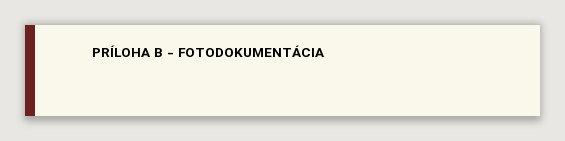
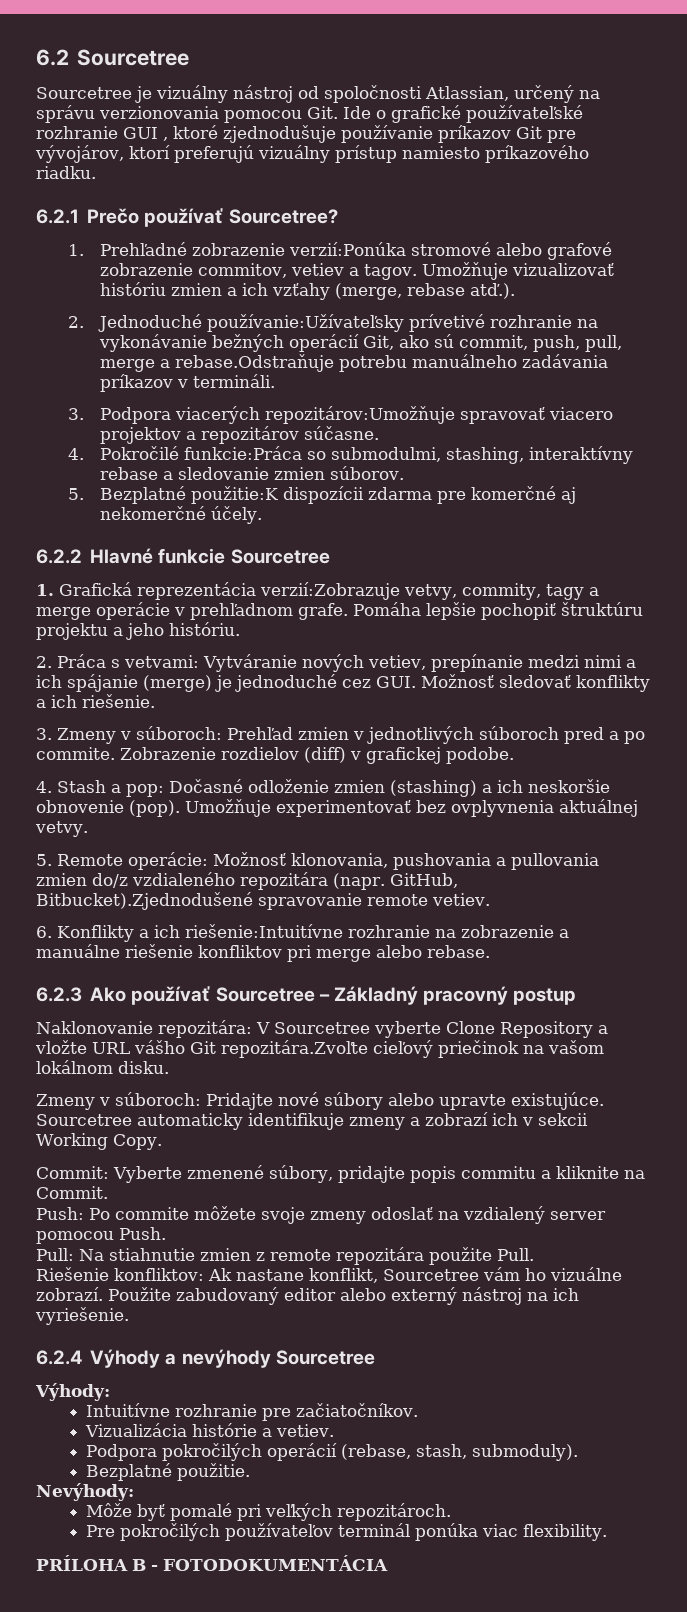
(92, 51) none -> [36,49,190,66] [36,85,600,103] [36,105,583,123] [36,125,576,143] [35,145,589,163] [36,166,96,179] [36,208,338,227] [68,242,613,260] [100,262,615,280] [100,282,516,300] [68,314,599,332] [99,334,623,352] [100,354,609,372] [100,374,276,392] [68,406,614,424] [100,426,380,444] [68,446,634,464] [100,466,405,480] [68,486,577,504] [100,506,263,524] [36,548,330,564] [36,582,599,600] [36,602,643,620] [36,622,240,640] [36,654,636,672] [36,674,650,692] [36,694,155,708] [36,726,645,744] [36,747,514,764] [36,779,610,797] [36,799,638,817] [35,821,88,837] [36,852,599,870] [36,872,458,890] [36,892,490,910] [36,924,569,942] [36,944,490,962] [36,986,577,1005] [36,1020,608,1038] [35,1040,604,1058] [36,1060,169,1074] [36,1092,604,1110] [36,1112,588,1130] [36,1133,162,1150] [36,1165,645,1183] [36,1186,108,1199] [36,1206,606,1224] [36,1227,166,1244] [36,1247,534,1265] [36,1267,622,1283] [36,1287,579,1305] [35,1307,129,1325] [36,1349,375,1368] [35,1383,110,1401] [86,1403,419,1421] [85,1423,335,1437] [86,1443,579,1461] [86,1463,251,1481] [36,1483,134,1501] [86,1503,452,1521] [86,1523,608,1541] 6.2 Sourcetree // Sourcetree je vizuálny nástroj od spoločnosti Atlassian, určený na správu verzionovania pomocou Git. Ide o grafické používateľské rozhranie GUI , ktoré zjednodušuje používanie príkazov Git pre vývojárov, ktorí preferujú vizuálny prístup namiesto príkazového riadku. // 6.2.1 Prečo používať Sourcetree? // 1. Prehľadné zobrazenie verzií:Ponúka stromové alebo grafové zobrazenie commitov, vetiev a tagov. Umožňuje vizualizovať históriu zmien a ich vzťahy (merge, rebase atď.). // 2. Jednoduché používanie:Užívateľsky prívetivé rozhranie na vykonávanie bežných operácií Git, ako sú commit, push, pull, merge a rebase.Odstraňuje potrebu manuálneho zadávania príkazov v termináli. // 3. Podpora viacerých repozitárov:Umožňuje spravovať viacero projektov a repozitárov súčasne. // 4. Pokročilé funkcie:Práca so submodulmi, stashing, interaktívny rebase a sledovanie zmien súborov. // 5. Bezplatné použitie:K dispozícii zdarma pre komerčné aj nekomerčné účely. // 6.2.2 Hlavné funkcie Sourcetree // 1. Grafická reprezentácia verzií:Zobrazuje vetvy, commity, tagy a merge operácie v prehľadnom grafe. Pomáha lepšie pochopiť štruktúru projektu a jeho históriu. // 2. Práca s vetvami: Vytváranie nových vetiev, prepínanie medzi nimi a ich spájanie (merge) je jednoduché cez GUI. Možnosť sledovať konflikty a ich riešenie. // 3. Zmeny v súboroch: Prehľad zmien v jednotlivých súboroch pred a po commite. Zobrazenie rozdielov (diff) v grafickej podobe. // 4. Stash a pop: Dočasné odloženie zmien (stashing) a ich neskoršie obnovenie (pop). Umožňuje experimentovať bez ovplyvnenia aktuálnej vetvy. // 5. Remote operácie: Možnosť klonovania, pushovania a pullovania zmien do/z vzdialeného repozitára (napr. GitHub, Bitbucket).Zjednodušené spravovanie remote vetiev. // 6. Konflikty a ich riešenie:Intuitívne rozhranie na zobrazenie a manuálne riešenie konfliktov pri merge alebo rebase. // 6.2.3 Ako používať Sourcetree – Základný pracovný postup // Naklonovanie repozitára: V Sourcetree vyberte Clone Repository a vložte URL vášho Git repozitára.Zvoľte cieľový priečinok na vašom lokálnom disku. // Zmeny v súboroch: Pridajte nové súbory alebo upravte existujúce. Sourcetree automaticky identifikuje zmeny a zobrazí ich v sekcii Working Copy. // Commit: Vyberte zmenené súbory, pridajte popis commitu a kliknite na Commit. // Push: Po commite môžete svoje zmeny odoslať na vzdialený server pomocou Push. // Pull: Na stiahnutie zmien z remote repozitára použite Pull. // Riešenie konfliktov: Ak nastane konflikt, Sourcetree vám ho vizuálne zobrazí. Použite zabudovaný editor alebo externý nástroj na ich vyriešenie. // 6.2.4 Výhody a nevýhody Sourcetree // Výhody: // Intuitívne rozhranie pre začiatočníkov. // Vizualizácia histórie a vetiev. // Podpora pokročilých operácií (rebase, stash, submoduly). // Bezplatné použitie. // Nevýhody: // Môže byť pomalé pri veľkých repozitároch. // Pre pokročilých používateľov terminál ponúka viac flexibility. //

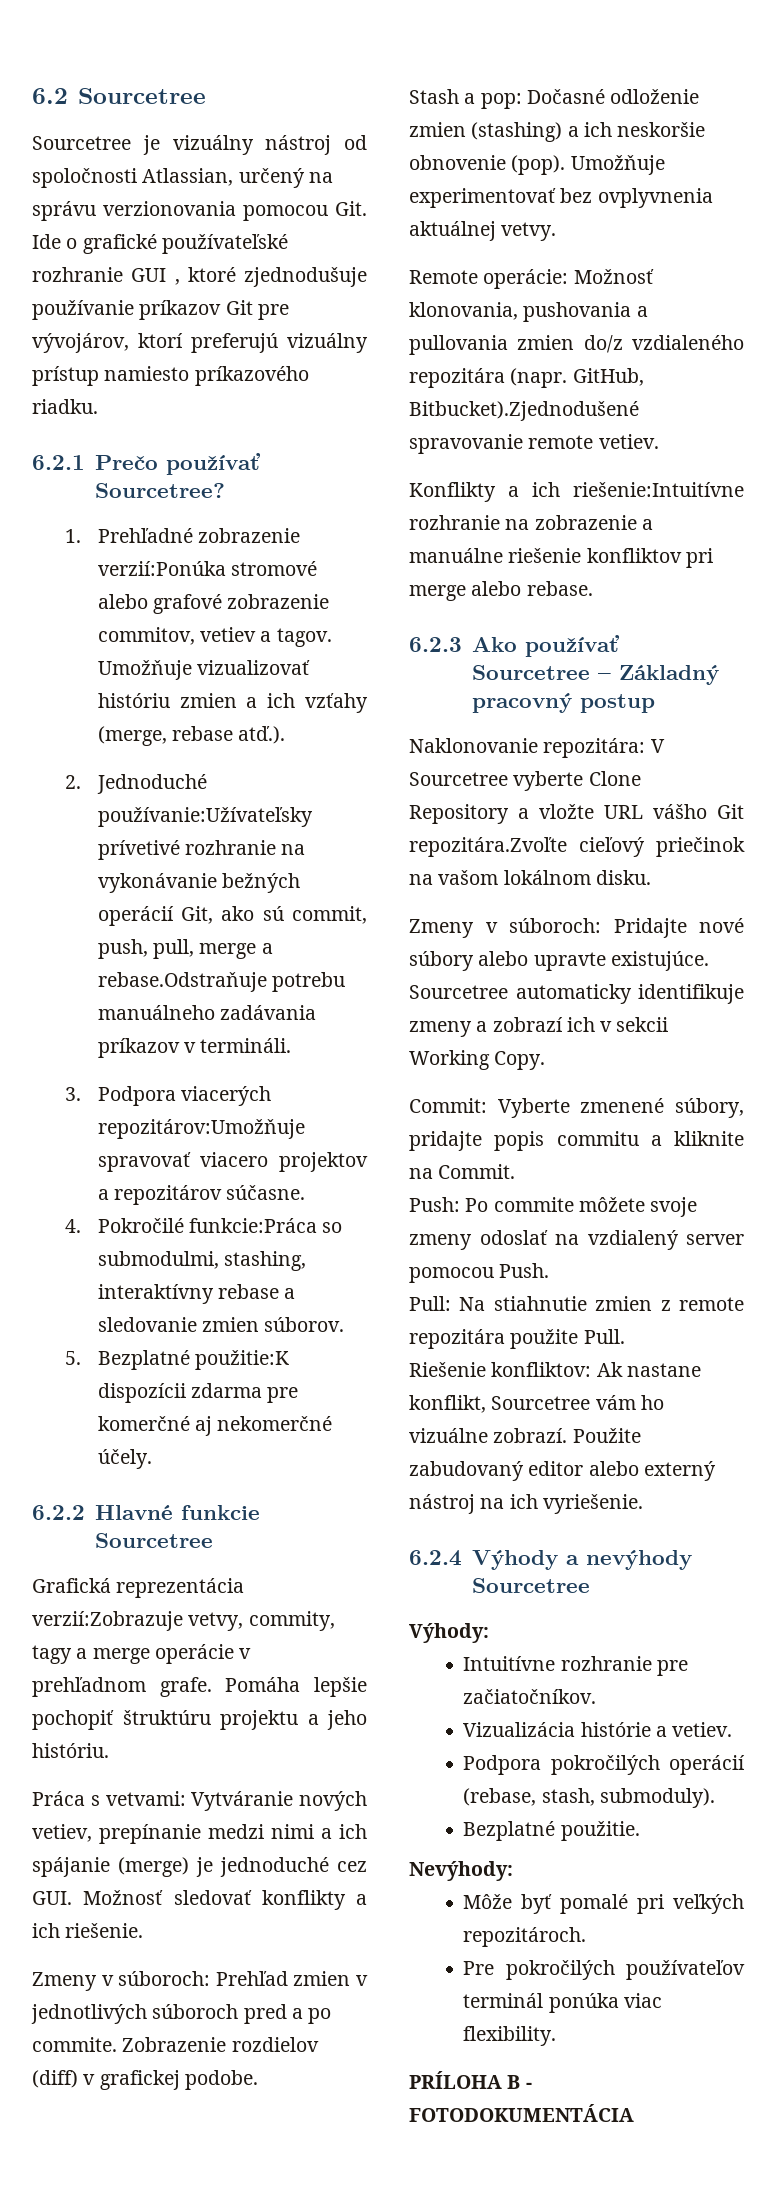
[36,584,54,596] 1. -> (213, 1540) none
[36,656,52,668] 2. -> (109, 1750) none
[36,728,52,740] 3. -> (144, 1930) none
[36,781,52,793] 4. -> (258, 2080) none
[36,854,52,866] 5. -> (557, 231) none
[36,926,52,938] 6. -> (659, 441) none

